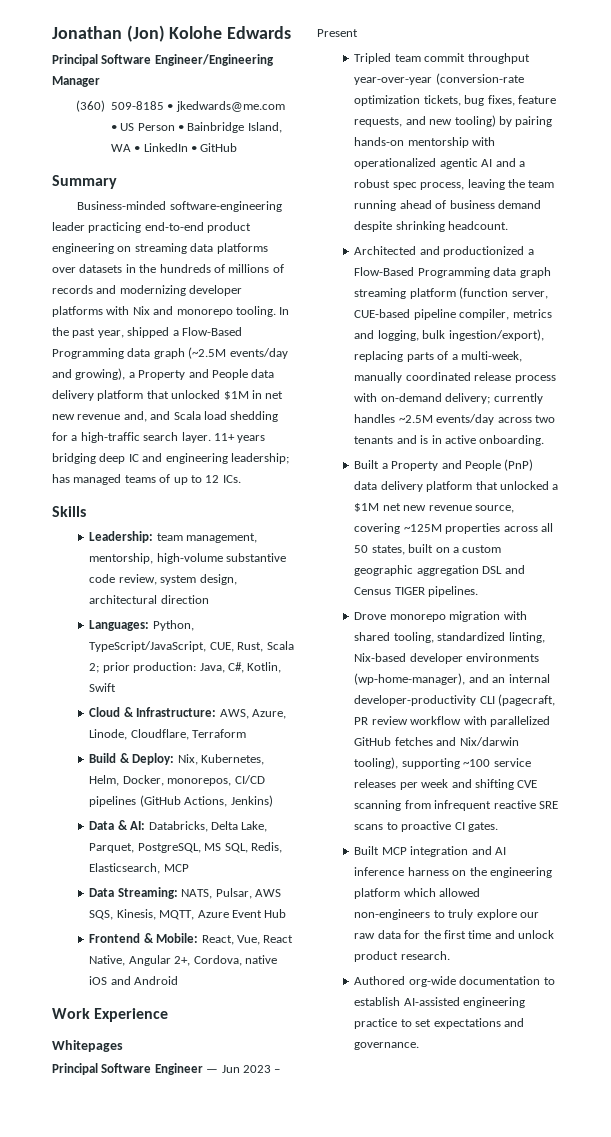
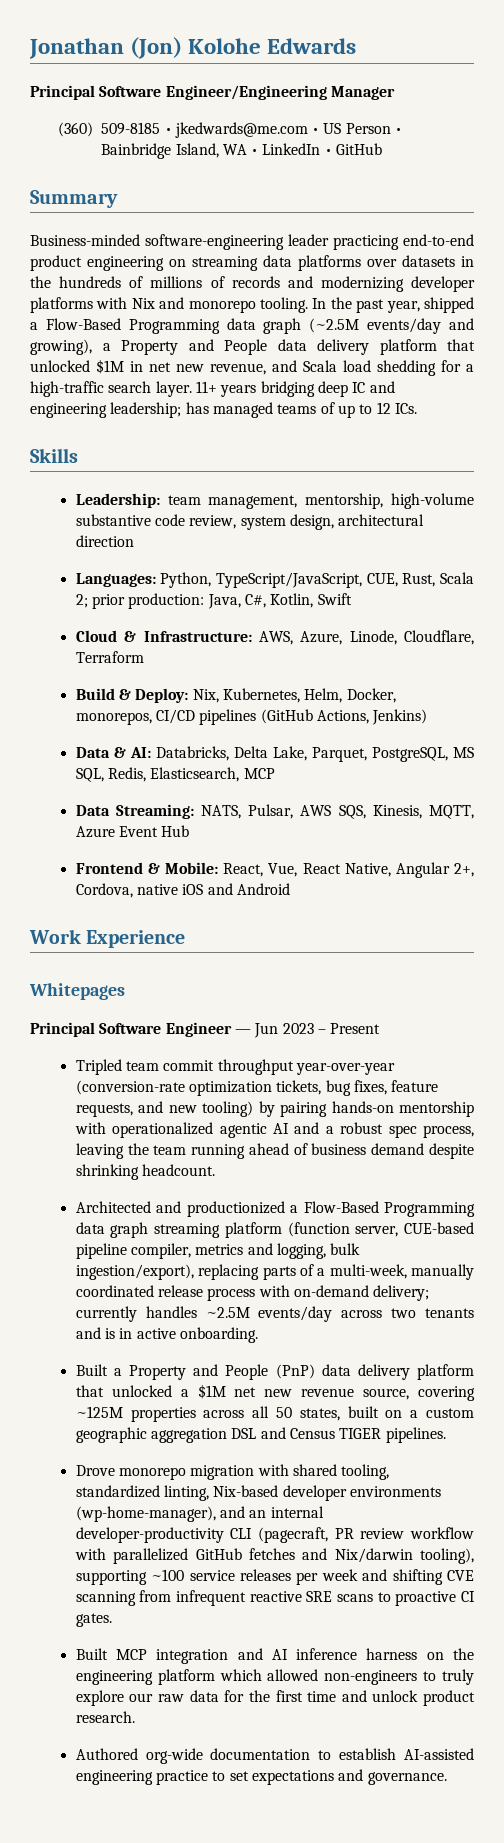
[77,411,147,422] revenue and, -> [210,363,266,375] revenue,

